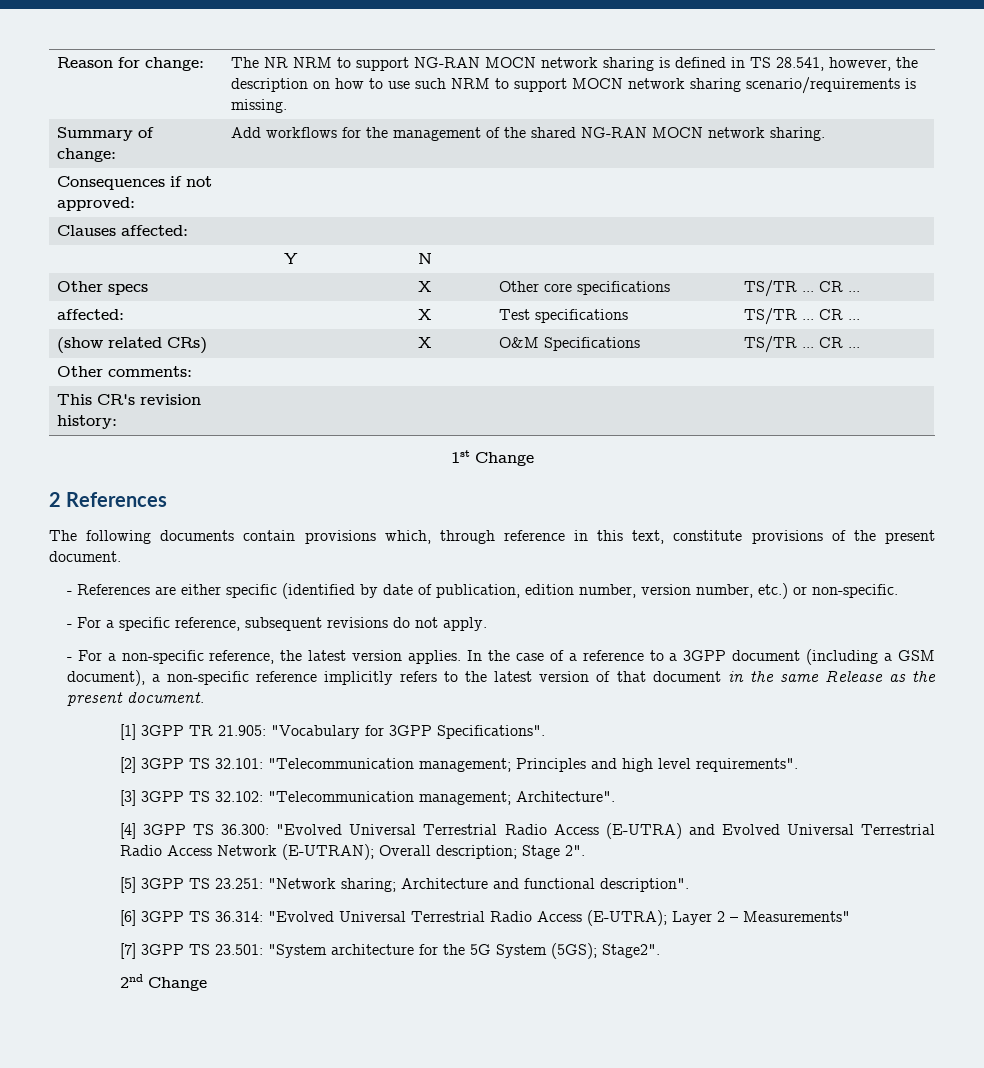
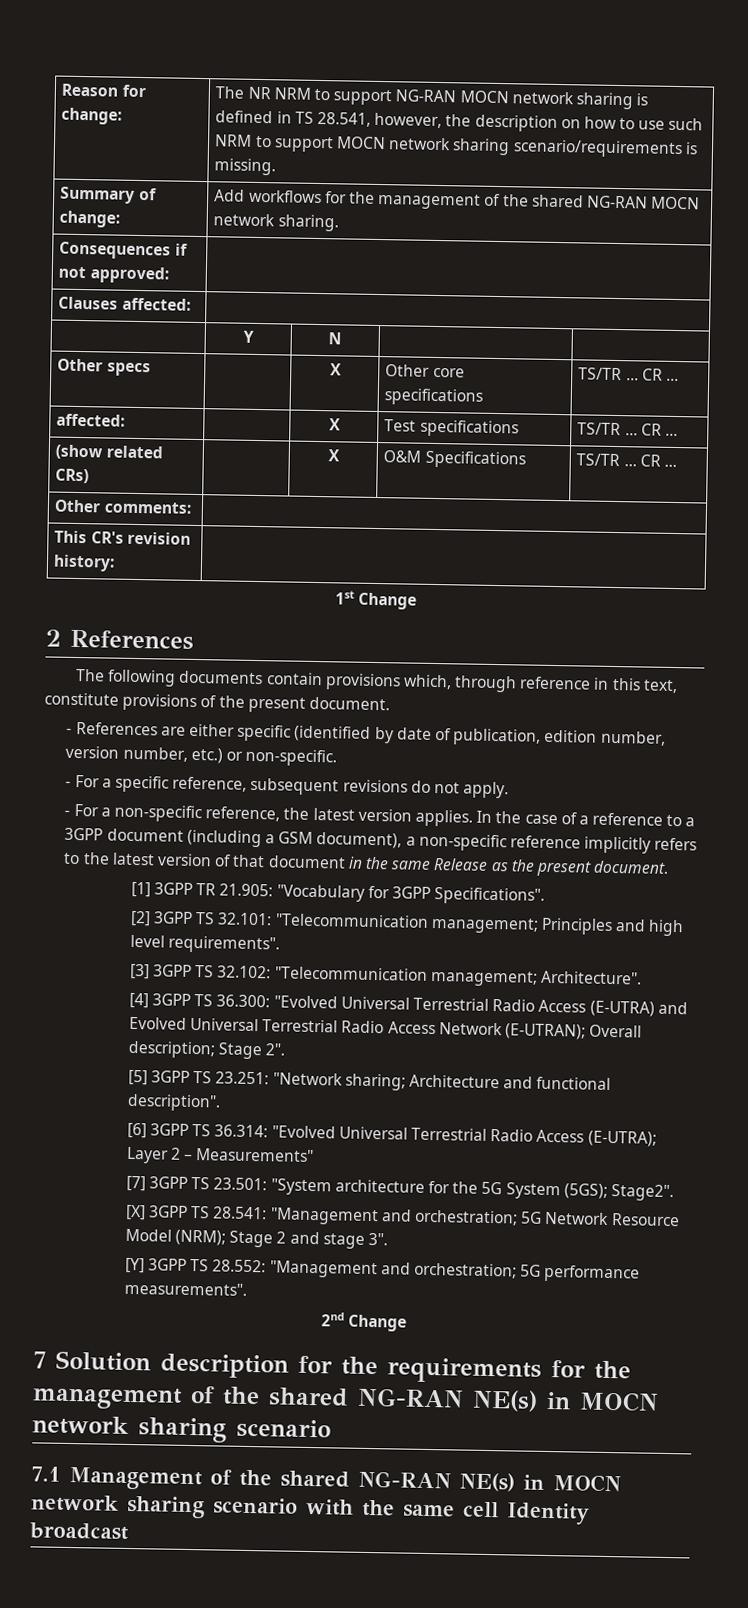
[120,974,208,991] 2nd Change -> [124,1204,680,1227] [124,1228,389,1249] [124,1257,641,1283] [123,1281,247,1296] [320,1312,408,1332] [33,1350,631,1384] [32,1386,659,1412] [32,1415,331,1443] [31,1466,621,1493] [31,1494,590,1525] [29,1522,129,1540] [X] 3GPP TS 28.541: "Management and orchestration; 5G Network Resource Model (NRM); Stage 2 and stage 3". // [Y] 3GPP TS 28.552: "Management and orchestration; 5G performance measurements". // 2nd Change // 7 Solution description for the requirements for the management of the shared NG-RAN NE(s) in MOCN network sharing scenario // 7.1 Management of the shared NG-RAN NE(s) in MOCN network sharing scenario with the same cell Identity broadcast

